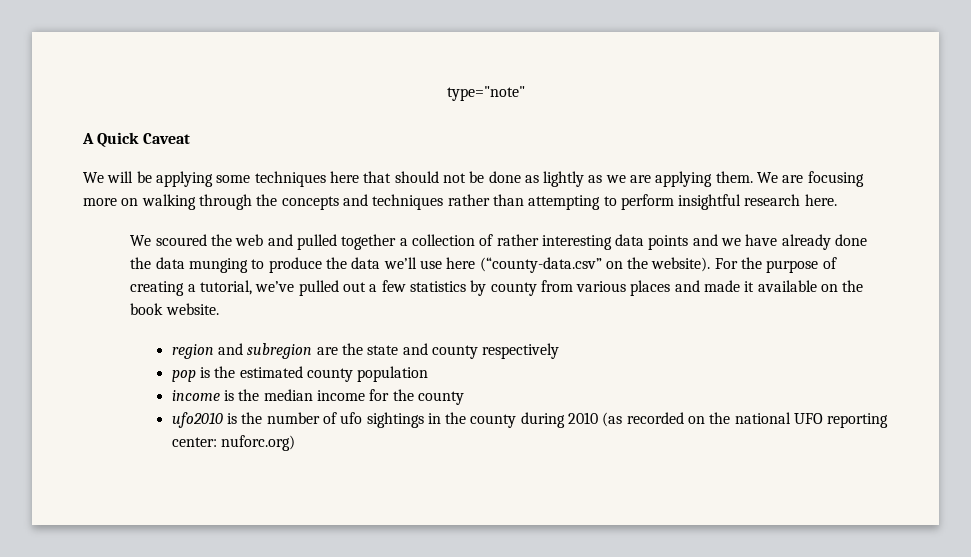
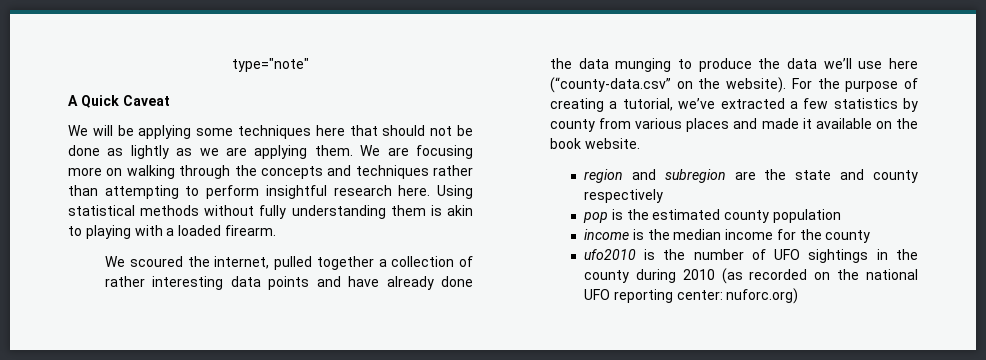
(837, 200) none -> [437,185,474,199] [68,205,473,219] [68,225,276,239] Using statistical methods without fully understanding them is akin to playing with a loaded firearm.
[235,234,293,246] web and -> [214,256,270,269] internet,
[721,238,742,246] we -> (341, 281) none
[298,280,366,296] pulled out -> [720,98,785,109] extracted
[340,412,363,424] ufo -> [774,249,801,260] UFO

